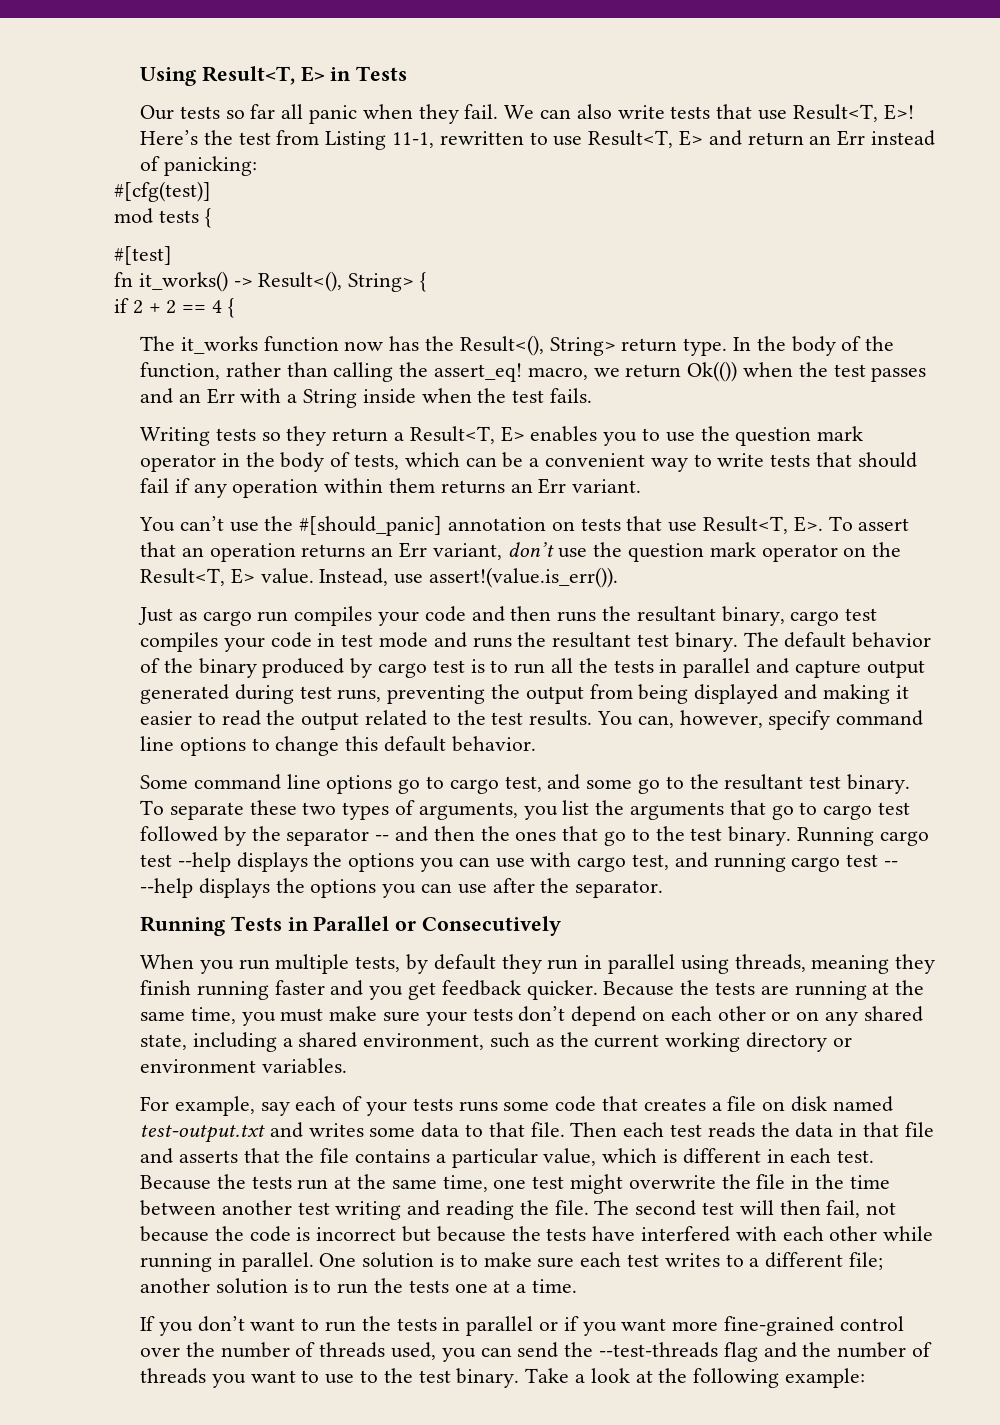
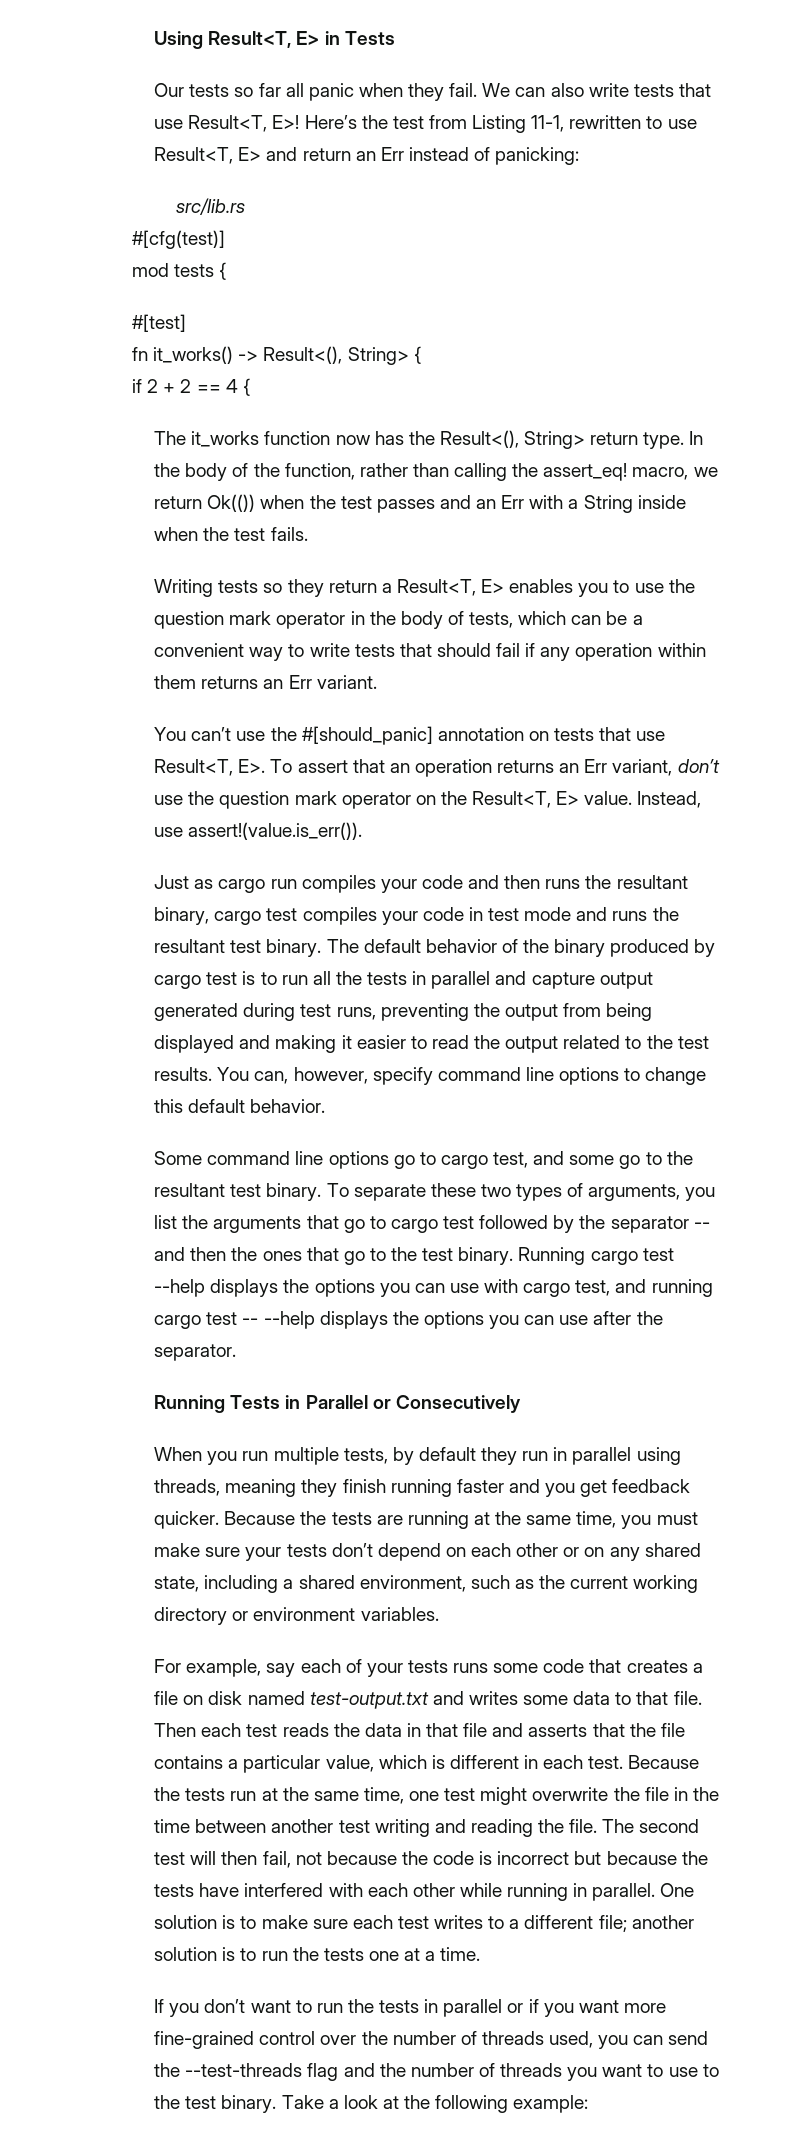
(257, 166) none -> [176,198,246,215] // src/lib.rs

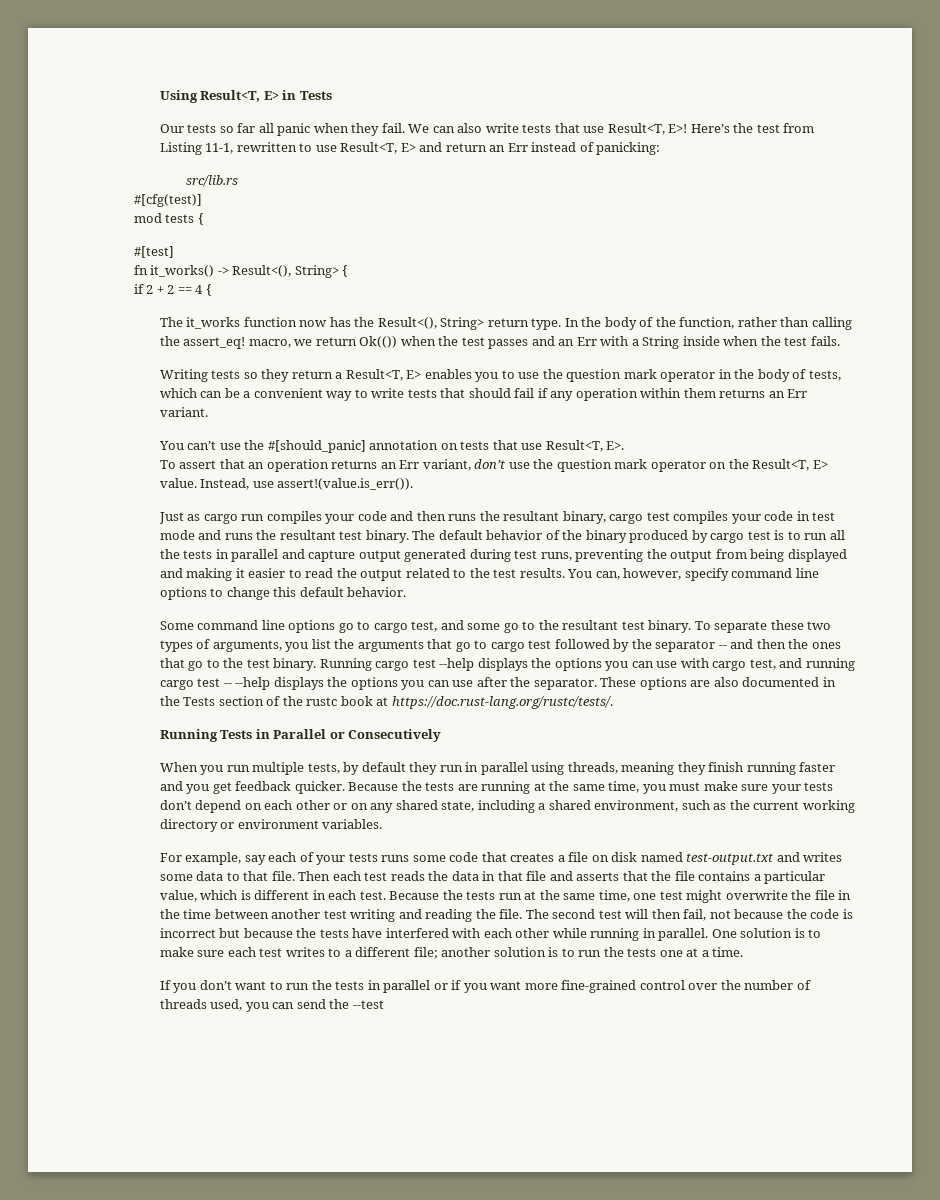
(266, 766) none -> (625, 445) //
(237, 1352) none -> [600,677,836,690] [159,696,613,709] These options are also documented in the Tests section of the rustc book at https://doc.rust-lang.org/rustc/tests/.
[185,2063,719,2081] [154,2095,589,2113] --test-threads flag and the number of threads you want to use to the test binary. Take a look at the following example: -> [352,1000,384,1009] --test

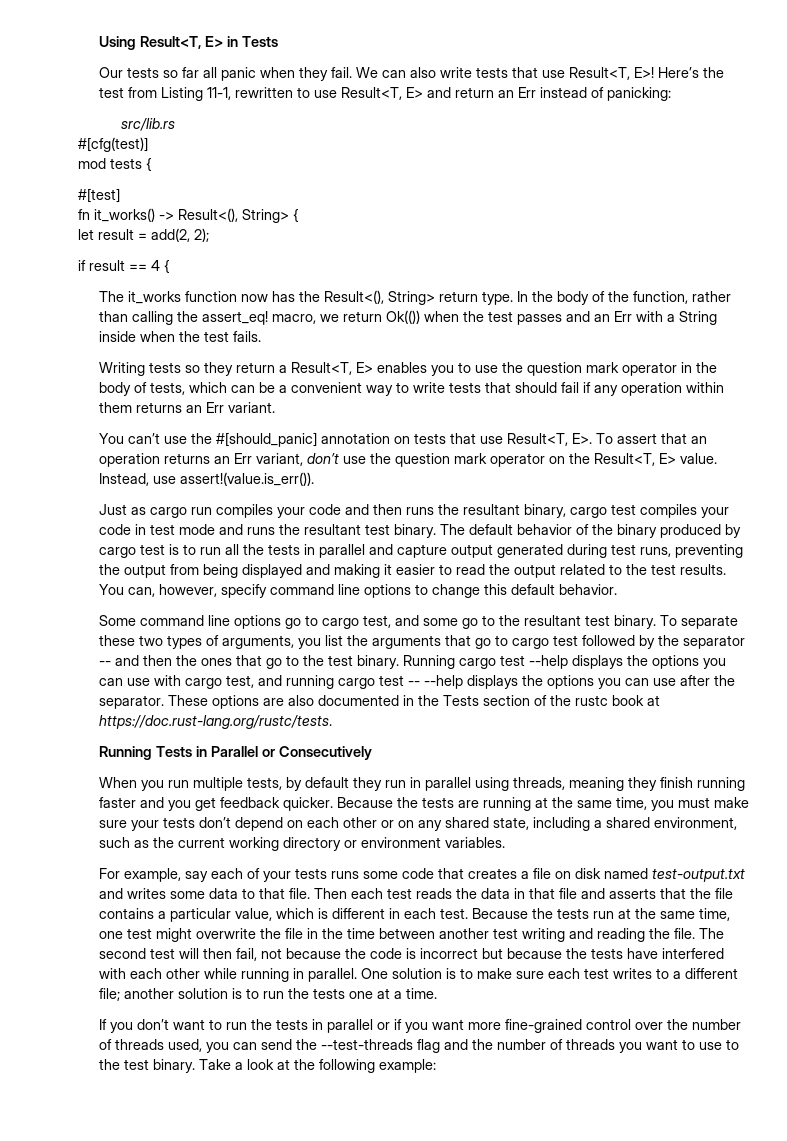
[133,284,175,294] if 2 + 2 -> [78,228,210,242] [78,260,126,271] let result = add(2, 2); // if result
(625, 445) // -> (593, 438) none
[391,696,613,709] https://doc.rust-lang.org/rustc/tests/. -> [99,715,333,729] https://doc.rust-lang.org/rustc/tests.
[352,1000,384,1009] --test -> [321,1039,740,1053] [99,1059,437,1073] --test-threads flag and the number of threads you want to use to the test binary. Take a look at the following example:

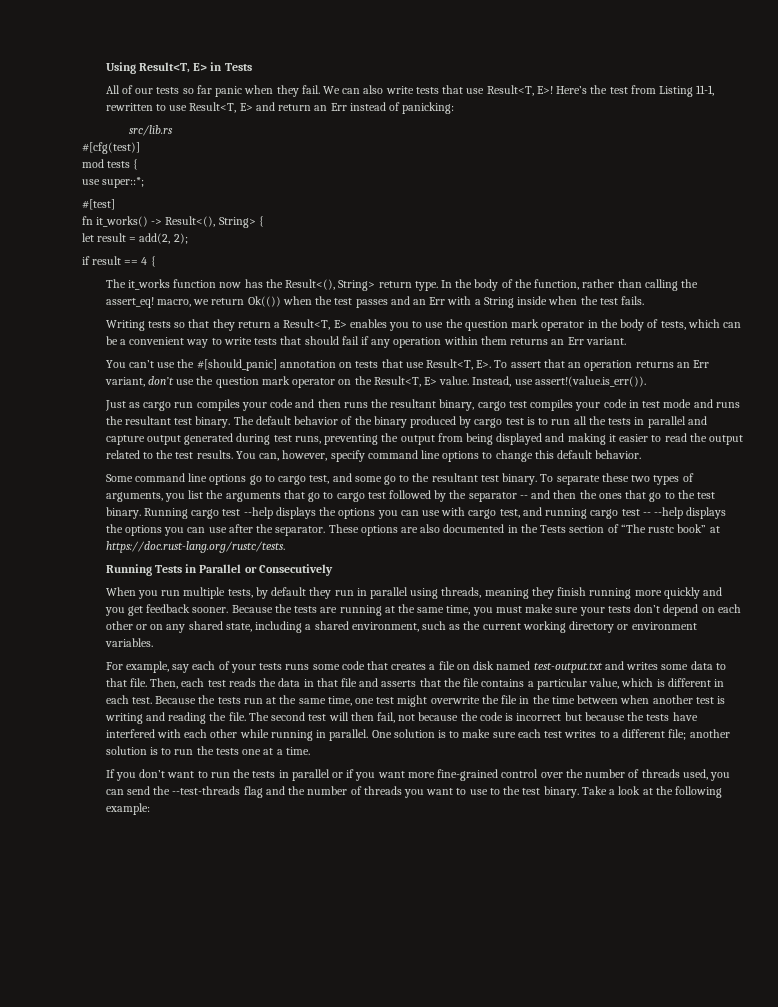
[99,67,124,78] Our -> [105,85,154,94] All of our
[203,67,218,78] all -> (212, 89) none
(153, 164) none -> [81,177,144,188] // use super::*;
(201, 369) none -> [188,319,210,328] that
[550,695,645,706] the rustc book -> [620,524,707,533] “The rustc book”
[99,797,137,808] faster -> [634,587,700,599] more quickly
[283,797,334,811] quicker. -> [192,607,229,613] sooner.
[314,888,348,899] Then -> [150,678,179,689] Then,
(436, 933) none -> [620,695,650,704] when
(519, 933) none -> [717,696,726,704] is

